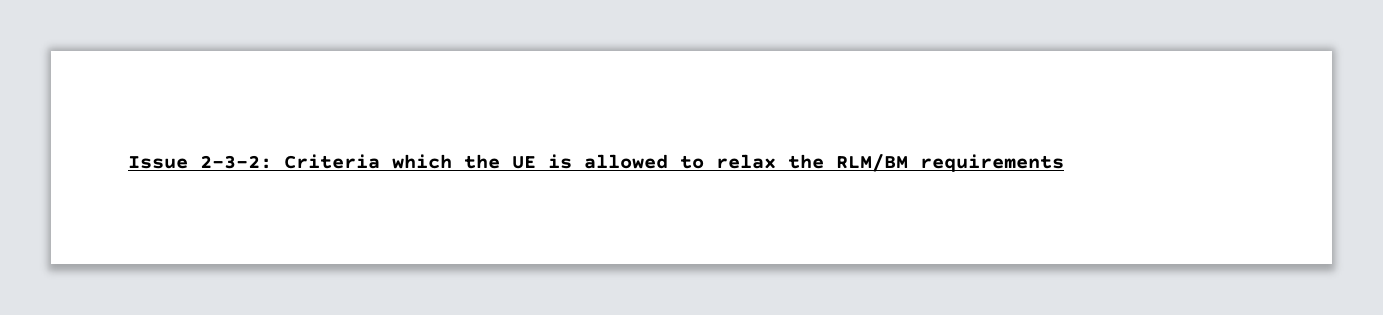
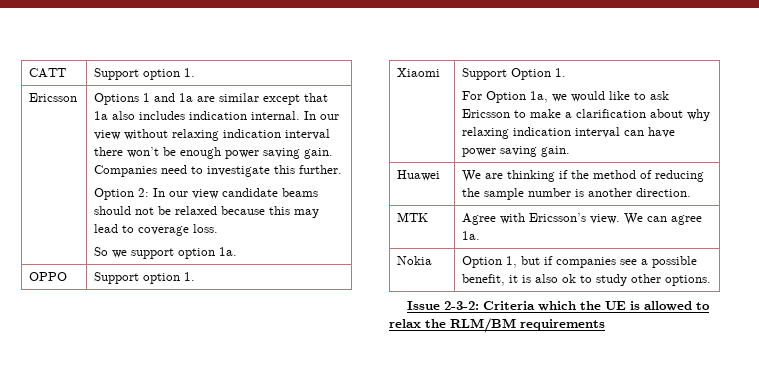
(128, 162) none -> [29,68,67,78] [94,68,196,80] [29,93,78,102] [94,93,329,105] [94,111,340,120] [94,129,331,141] [94,147,334,159] [94,165,343,177] [94,188,319,200] [94,206,320,218] [94,224,219,236] [94,247,238,259] [29,272,68,281] [94,272,196,284] [397,68,441,77] [462,68,567,80] [462,91,670,103] [462,109,711,121] [462,127,676,139] [462,146,571,157] [397,170,441,181] [462,170,705,182] [462,188,692,200] [397,212,429,222] [462,213,703,225] [462,231,481,240] [397,256,433,265] [462,256,698,268] [462,274,712,286] CATT | Support option 1. // Ericsson | Options 1 and 1a are similar except that 1a also includes indication internal. In our view without relaxing indication interval there won’t be enough power saving gain. Companies need to investigate this further. // Option 2: In our view candidate beams should not be relaxed because this may lead to coverage loss. // So we support option 1a. // OPPO | Support option 1. // Xiaomi | Support Option 1. // For Option 1a, we would like to ask Ericsson to make a clarification about why relaxing indication interval can have power saving gain. // Huawei | We are thinking if the method of reducing the sample number is another direction. // MTK | Agree with Ericsson’s view. We can agree 1a. // Nokia | Option 1, but if companies see a possible benefit, it is also ok to study other options. //

